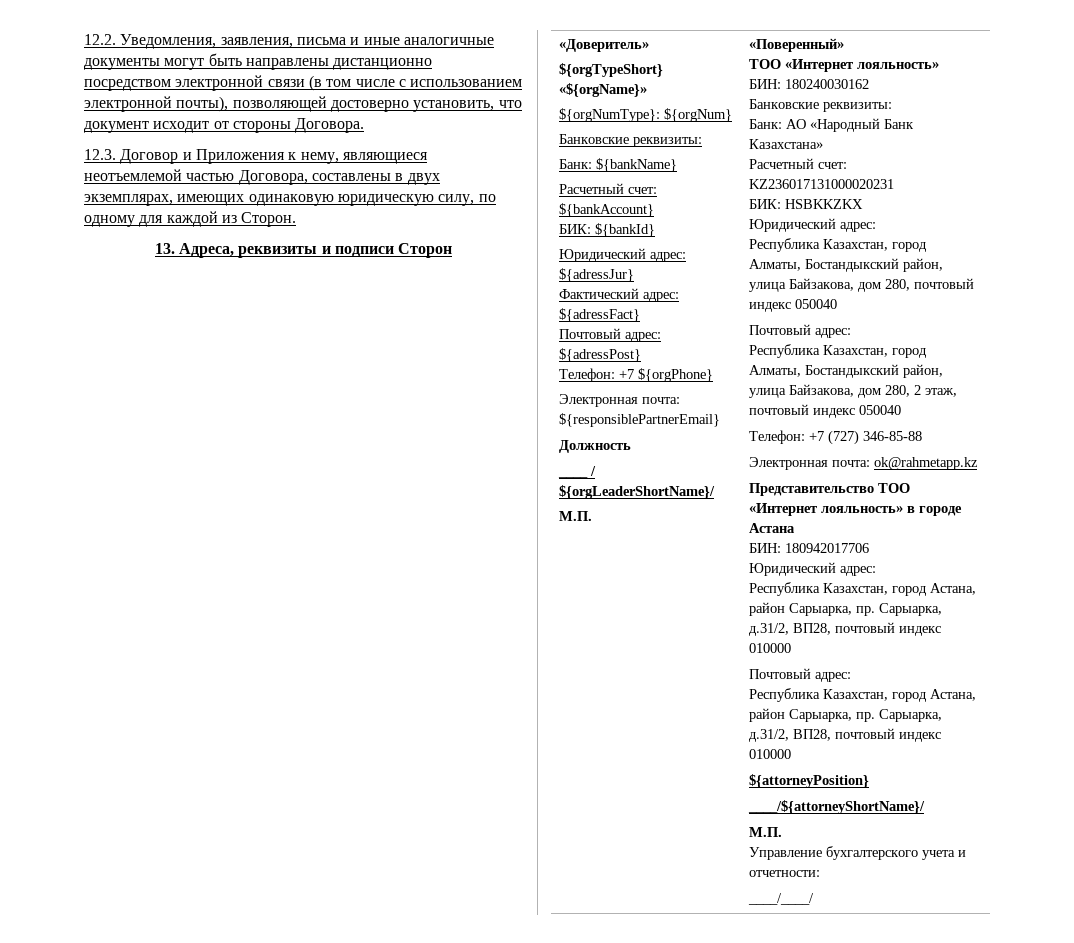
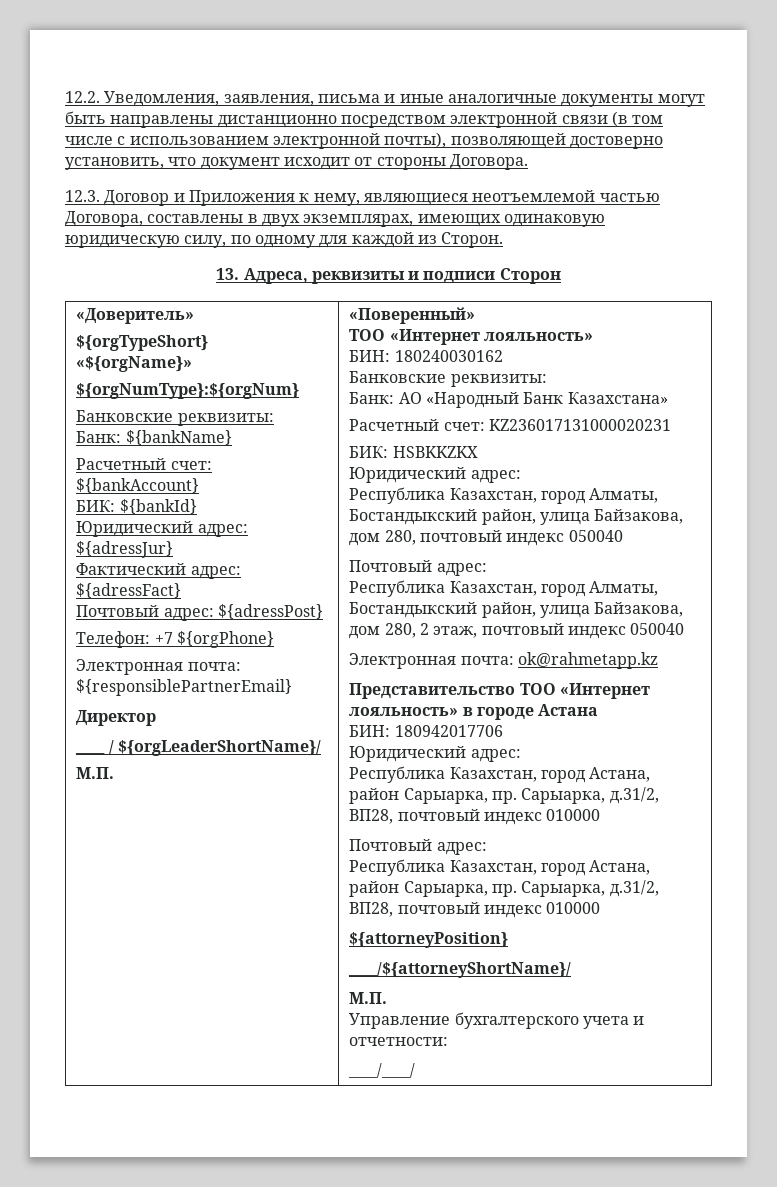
[559,108,733,122] ${orgNumType}: ${orgNum} -> [76,383,300,399] ${orgNumType}:${orgNum}
[559,440,632,453] Должность -> [76,710,157,726] Директор
[749,430,923,445] // Телефон: +7 (727) 346-85-88 -> (685, 629) none

